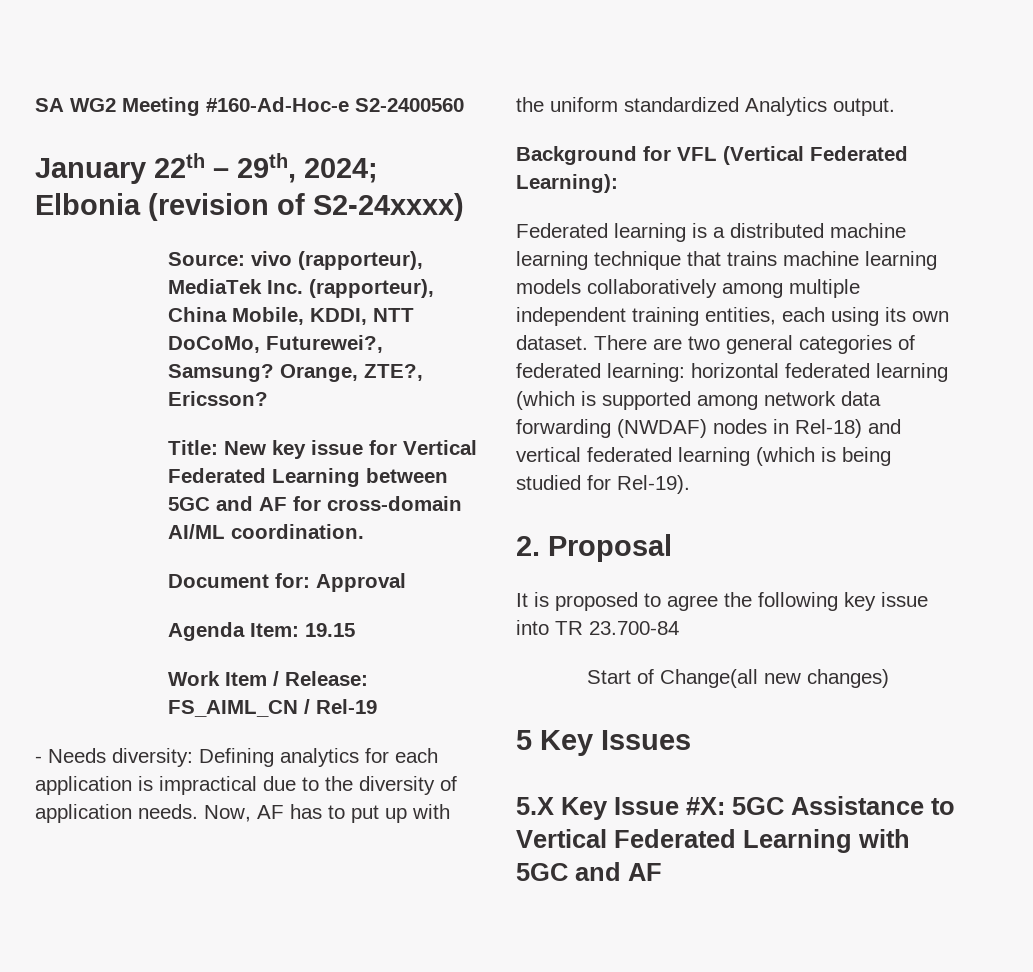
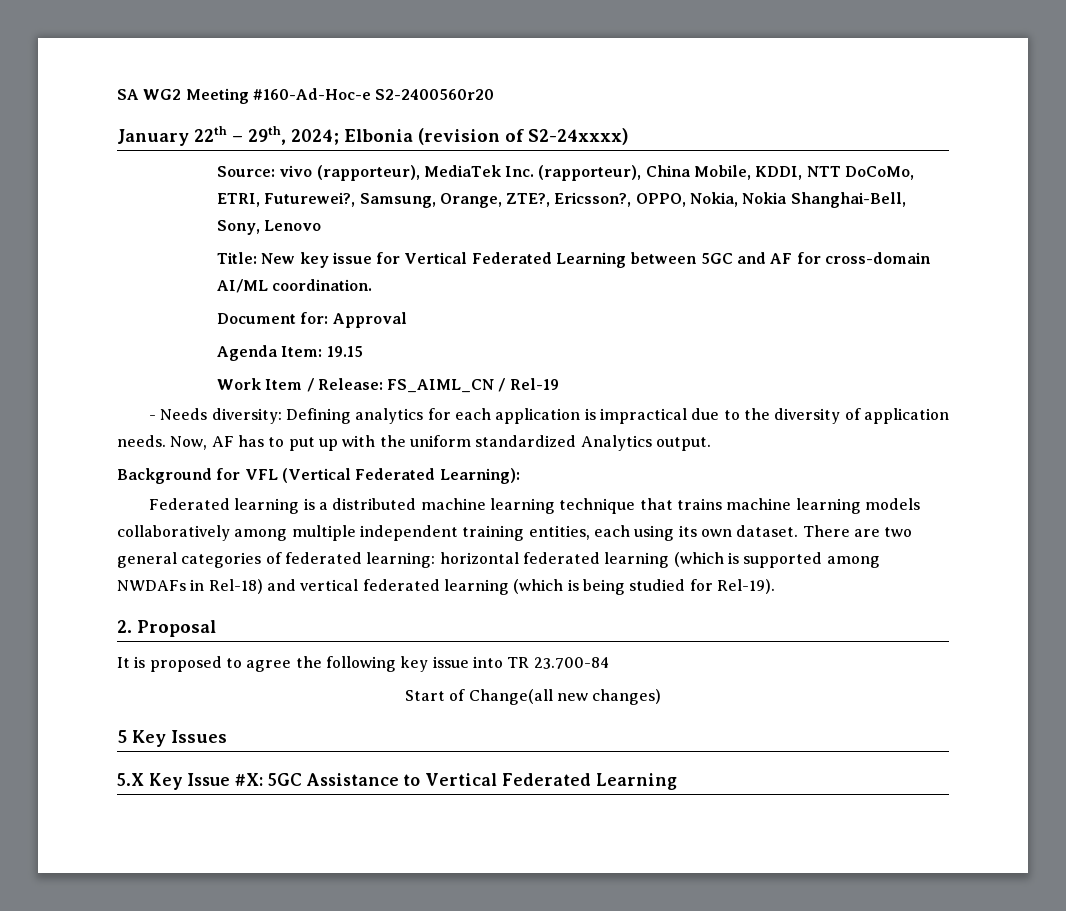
[355,98,464,112] S2-2400560 -> [375,89,495,100] S2-2400560r20
[266,335,384,353] [168,364,424,382] [168,391,269,406] Futurewei?, Samsung? Orange, ZTE?, Ericsson? -> [216,192,906,208] [216,220,322,235] ETRI, Futurewei?, Samsung, Orange, ZTE?, Ericsson?, OPPO, Nokia, Nokia Shanghai-Bell, Sony, Lenovo
[764,391,881,406] [516,419,767,438] network data forwarding (NWDAF) nodes -> [117,580,186,591] NWDAFs
[858,829,910,848] [516,862,662,881] with 5GC and AF -> (677, 781) none

